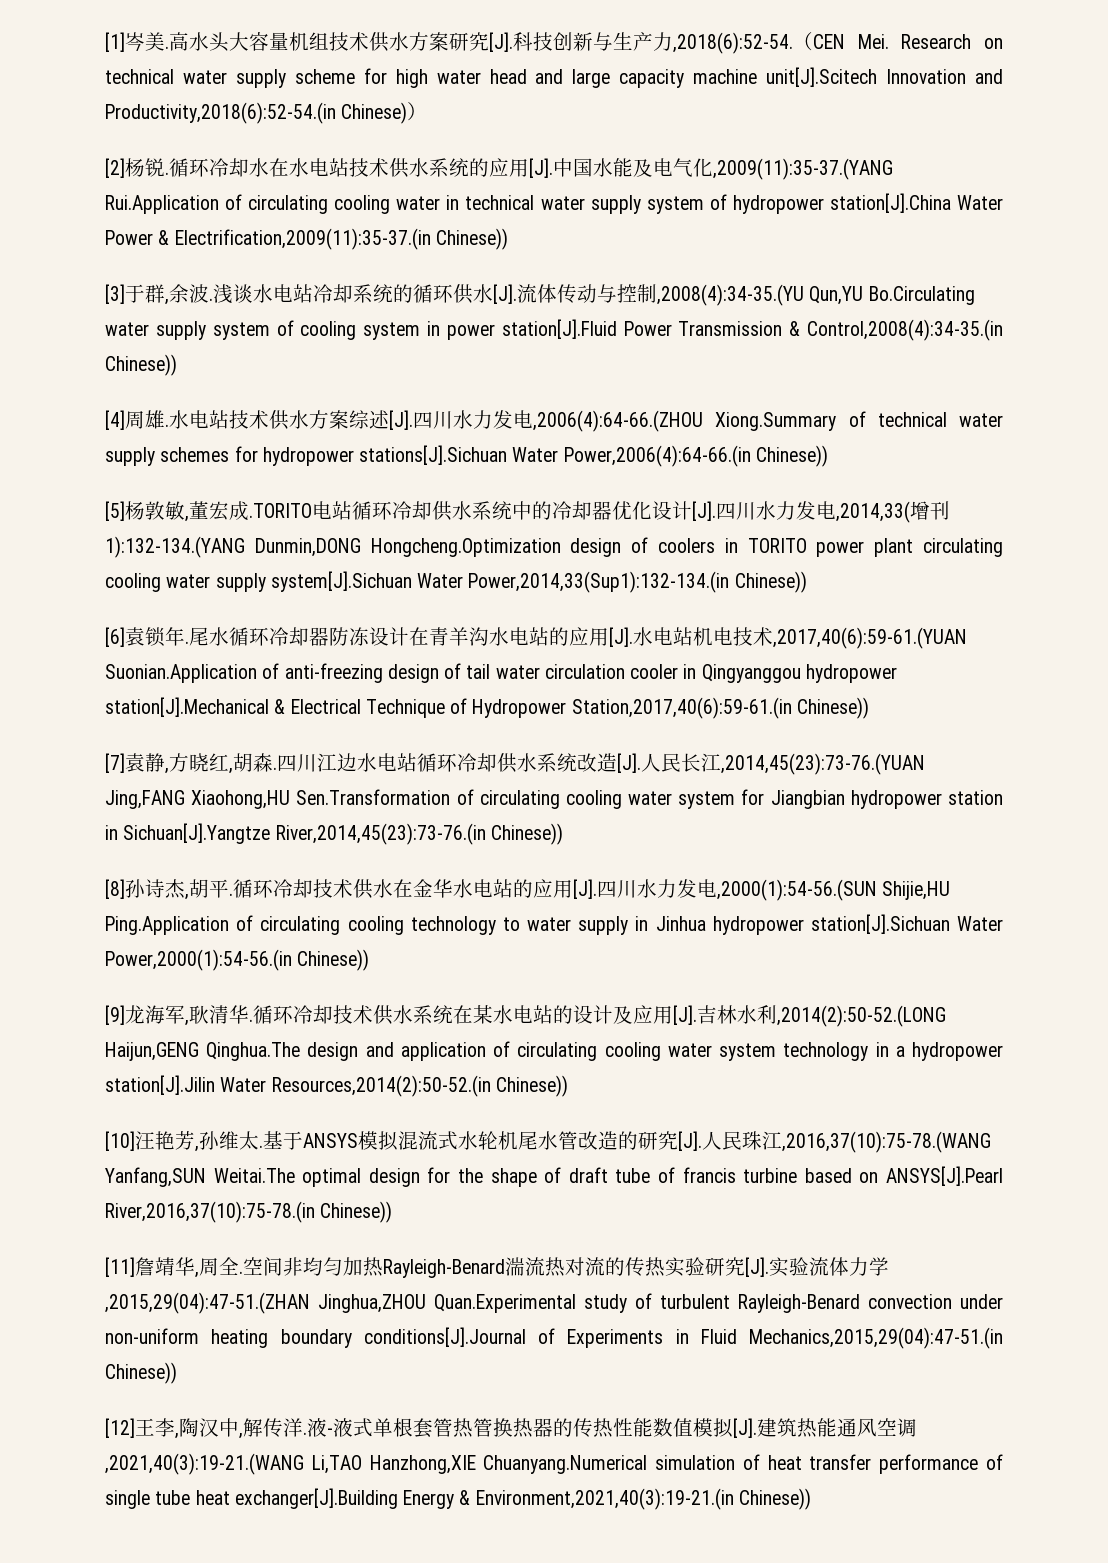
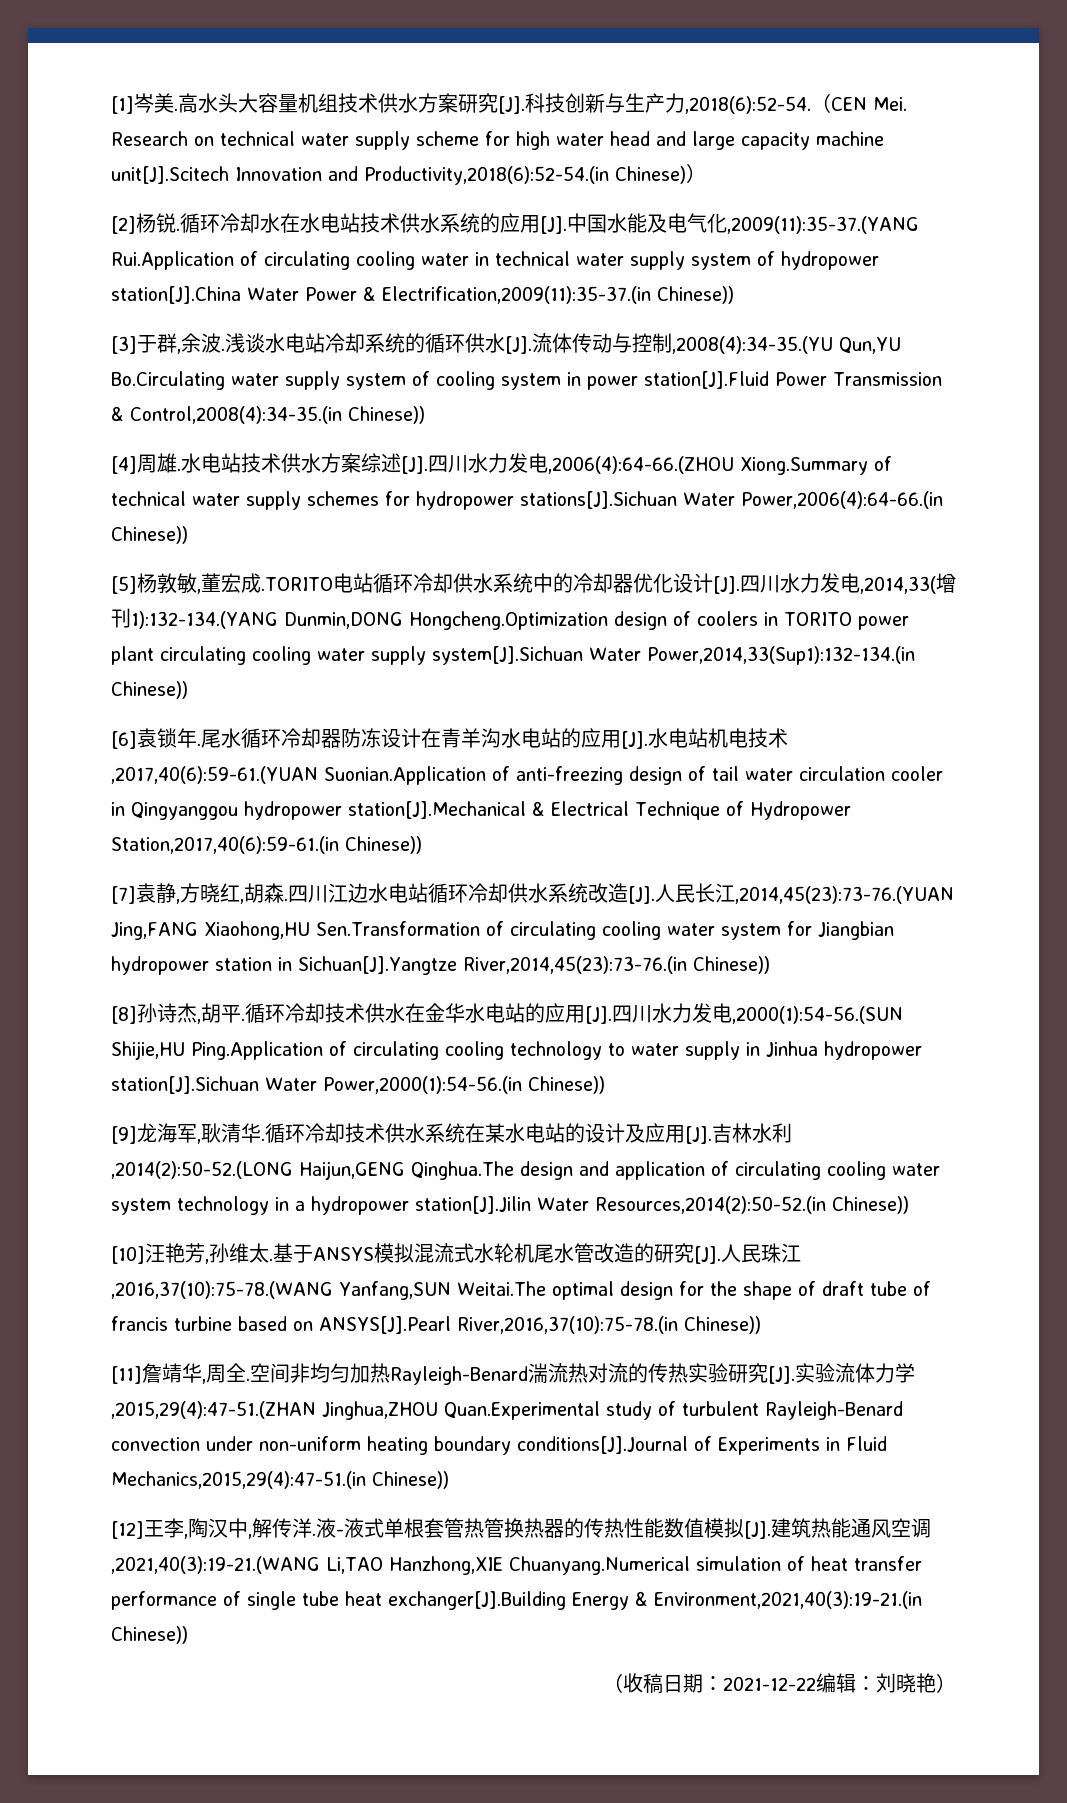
[105,1292,310,1314] ,2015,29(04):47-51.(ZHAN -> [111,1401,316,1419] ,2015,29(4):47-51.(ZHAN
[749,1327,1003,1349] Mechanics,2015,29(04):47-51.(in -> [111,1471,366,1489] Mechanics,2015,29(4):47-51.(in
(811, 1499) none -> [603,1673,956,1694] // （收稿日期：2021-12-22编辑：刘晓艳）

